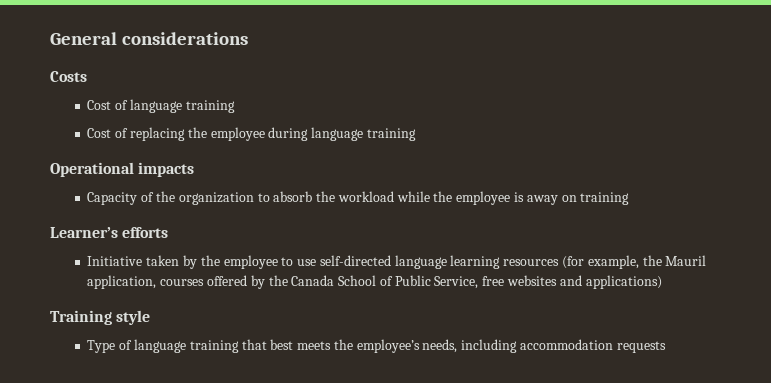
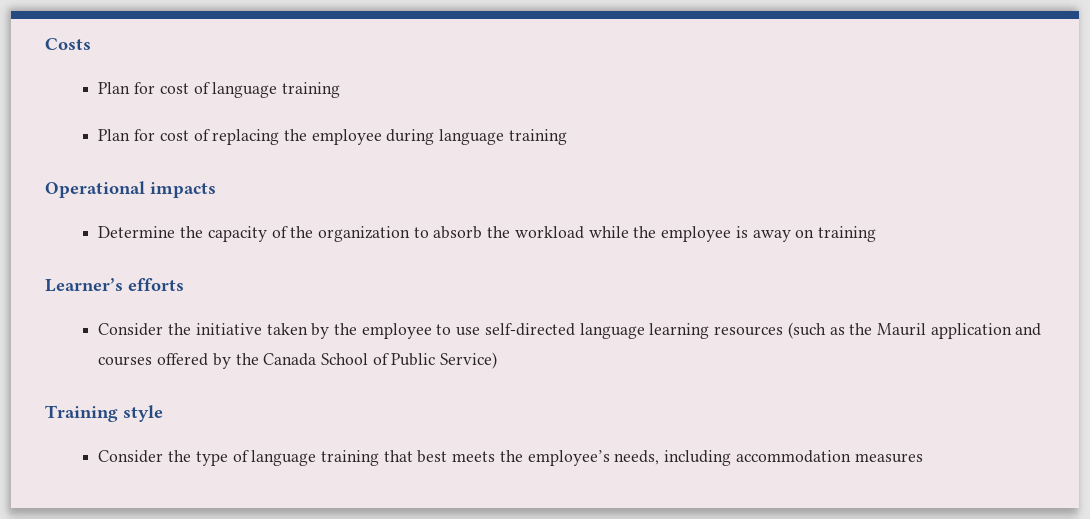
[50,32,249,45] General considerations // -> (45, 44) none
[87,100,112,110] Cost -> [98,82,189,94] Plan for cost
[87,128,112,138] Cost -> [98,129,189,141] Plan for cost
[87,192,138,205] Capacity -> [98,226,267,242] Determine the capacity
[87,256,143,266] Initiative -> [98,323,262,336] Consider the initiative
[561,255,707,269] [87,275,157,289] (for example, the Mauril application, -> [787,322,1042,339] (such as the Mauril application and
[434,275,662,289] Service, free websites and applications) -> [440,352,498,369] Service)
[87,340,116,353] Type -> [98,450,228,466] Consider the type
[616,341,666,353] requests -> [854,453,923,463] measures

